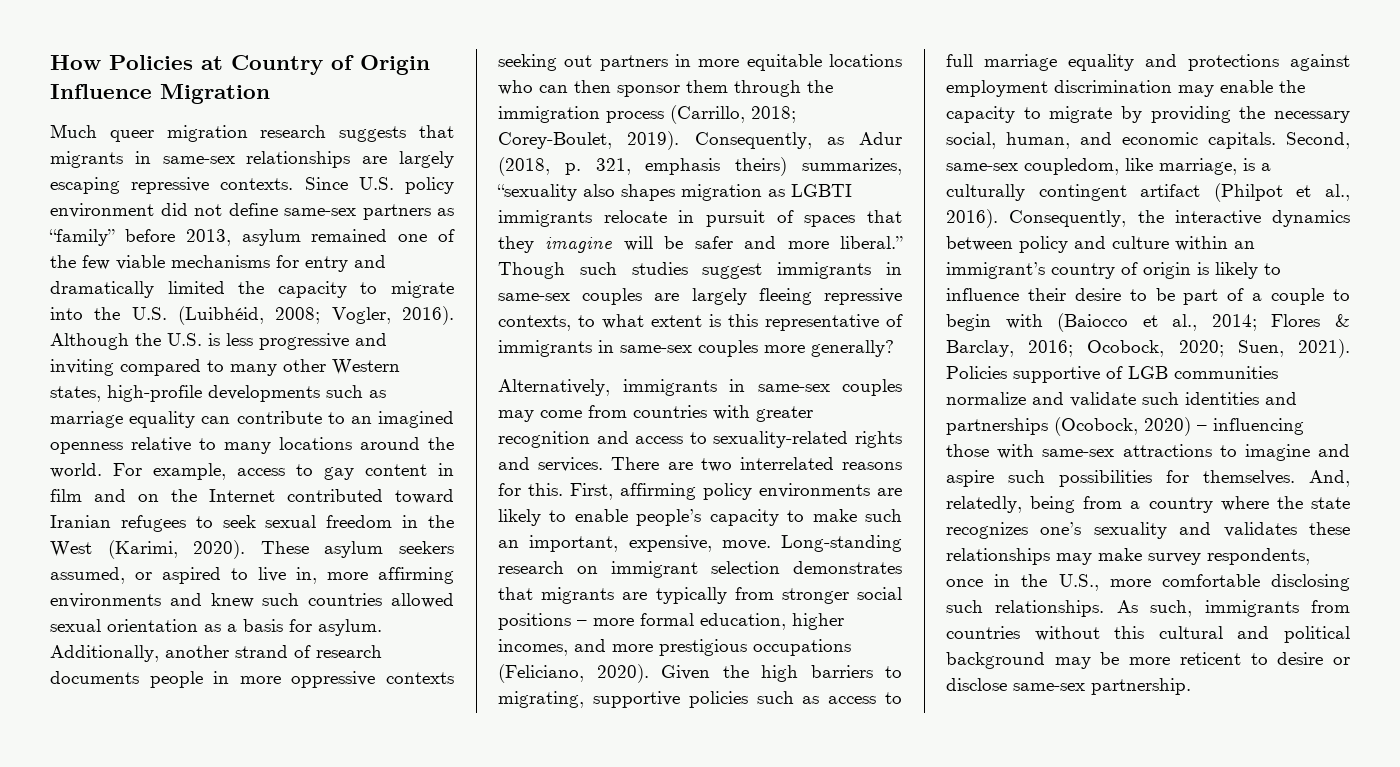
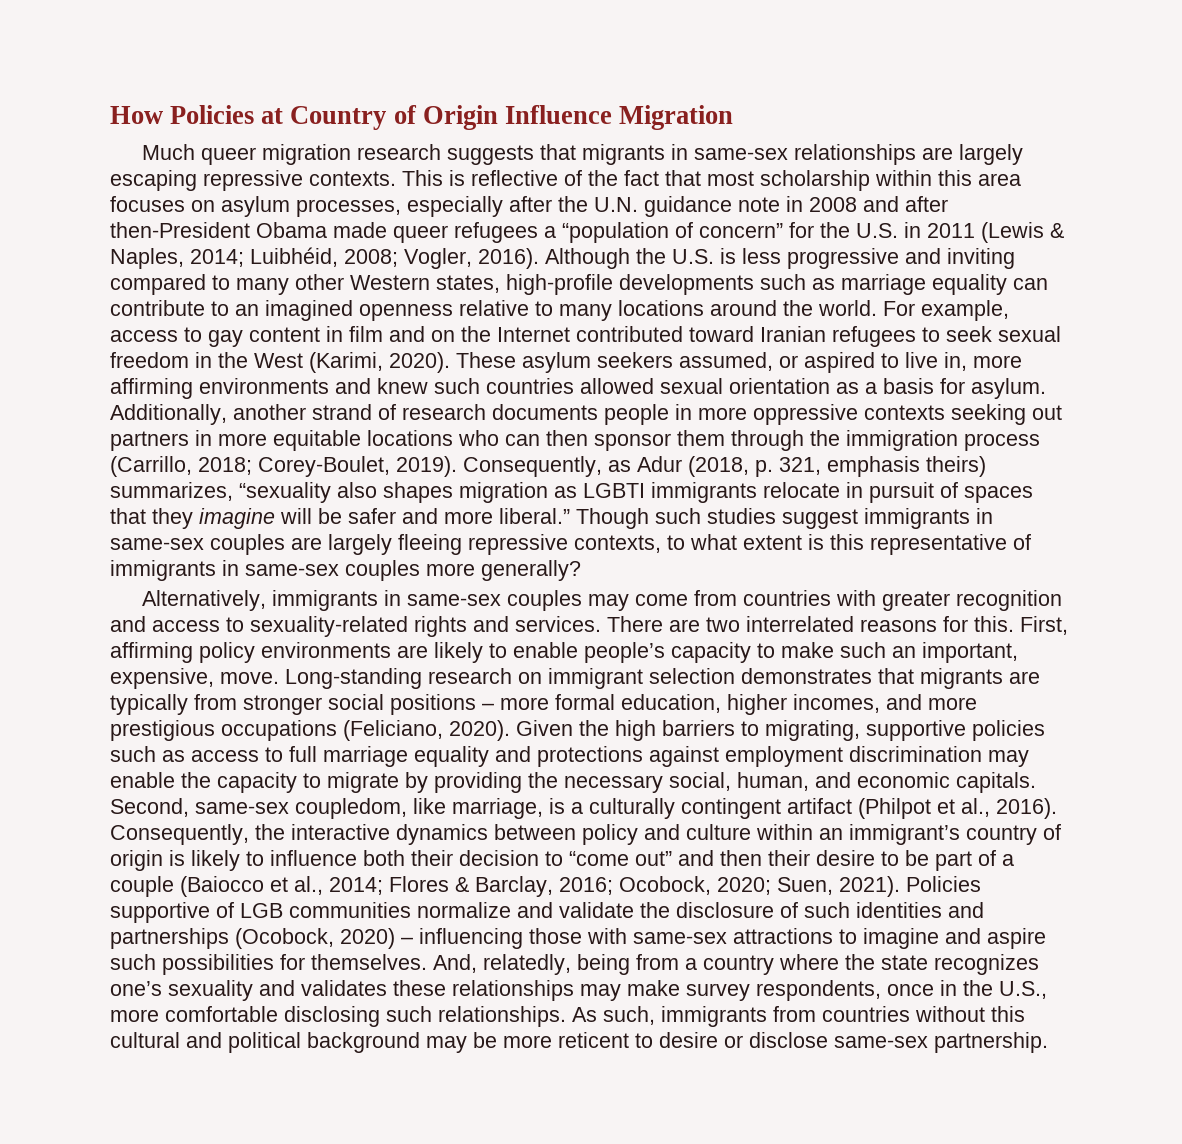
[304,177,454,194] [50,203,454,220] [49,229,455,246] [50,255,386,272] [50,281,454,298] [50,306,264,325] Since U.S. policy environment did not define same-sex partners as “family” before 2013, asylum remained one of the few viable mechanisms for entry and dramatically limited the capacity to migrate into the U.S. (Luibhéid, -> [402,170,1021,191] [110,196,948,217] [110,222,1064,243] [110,247,338,269] This is reflective of the fact that most scholarship within this area focuses on asylum processes, especially after the U.N. guidance note in 2008 and after then-President Obama made queer refugees a “population of concern” for the U.S. in 2011 (Lewis & Naples, 2014; Luibhéid,
(1019, 294) none -> [363,850,762,866] both their decision to “come out” and then
[1333,289,1350,301] [946,314,1043,331] to begin with -> (174, 886) none
(1136, 399) none -> [640,902,798,918] the disclosure of

